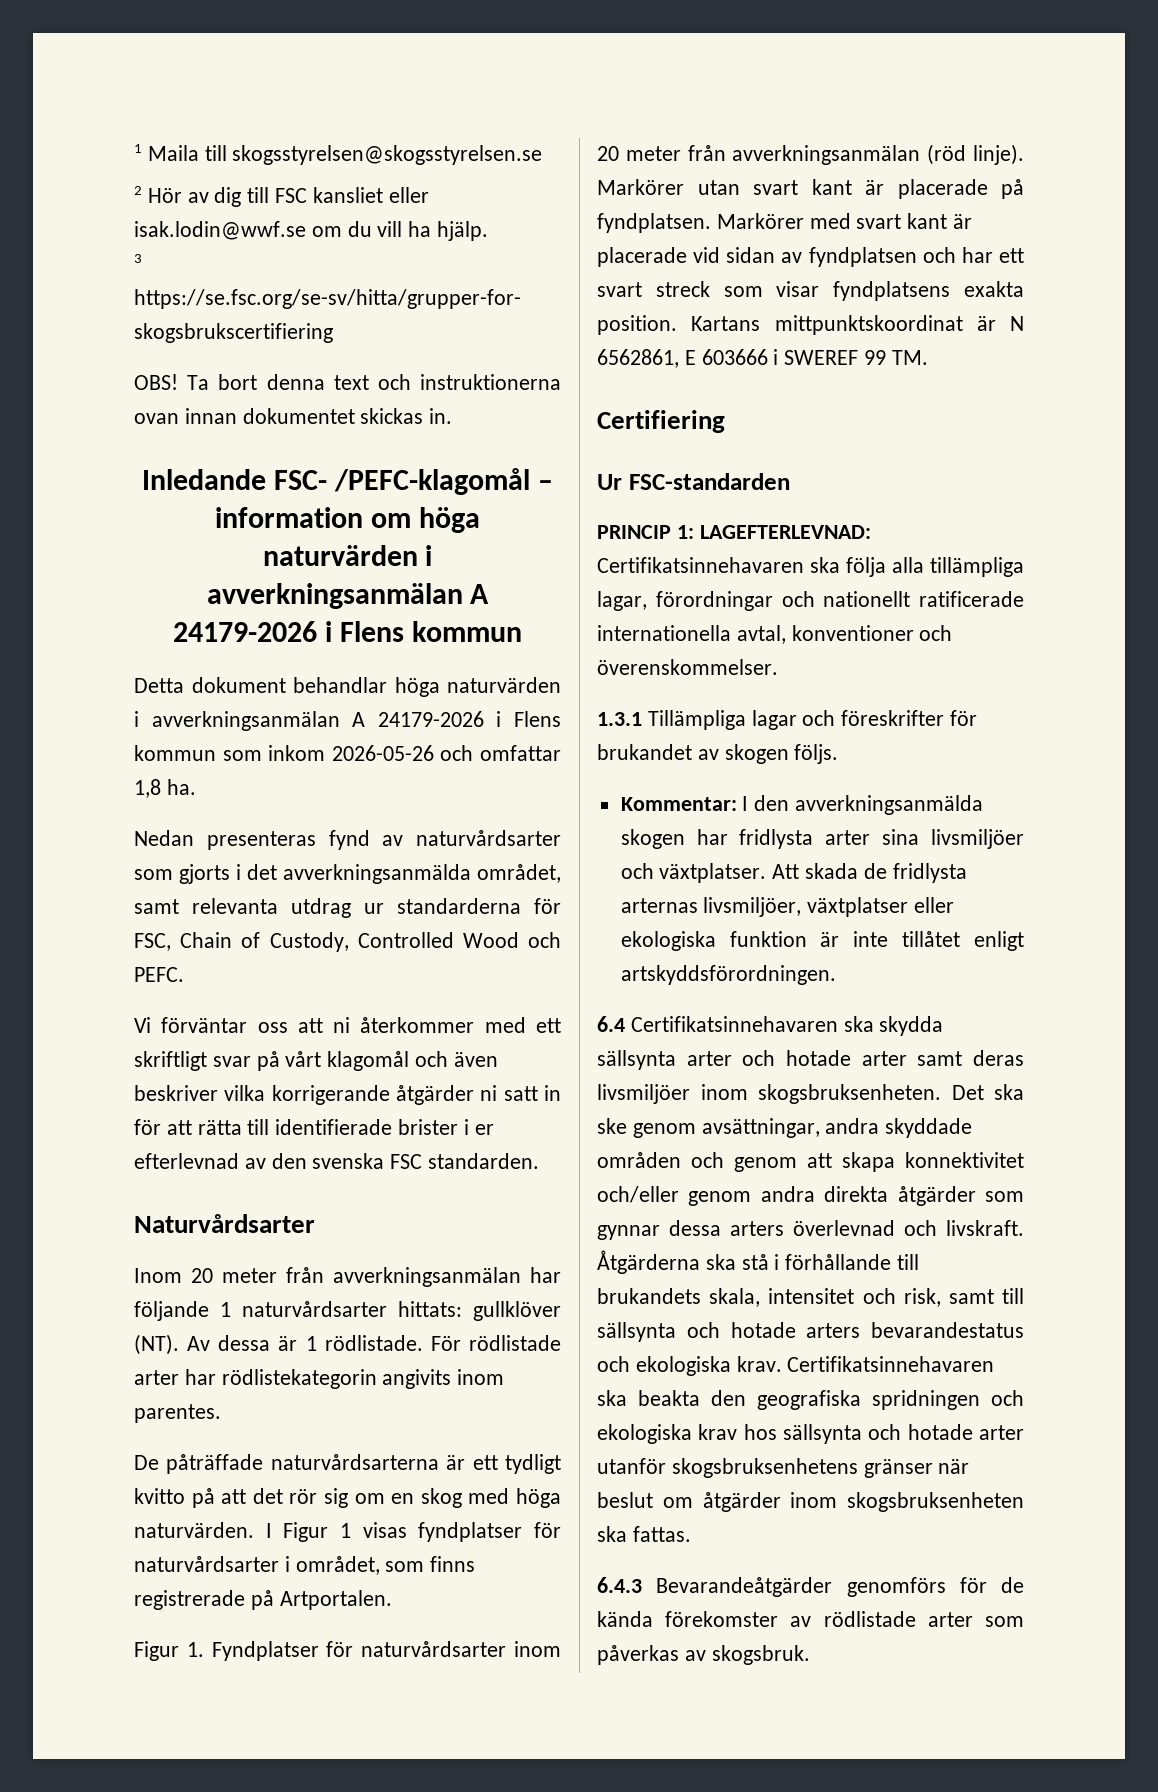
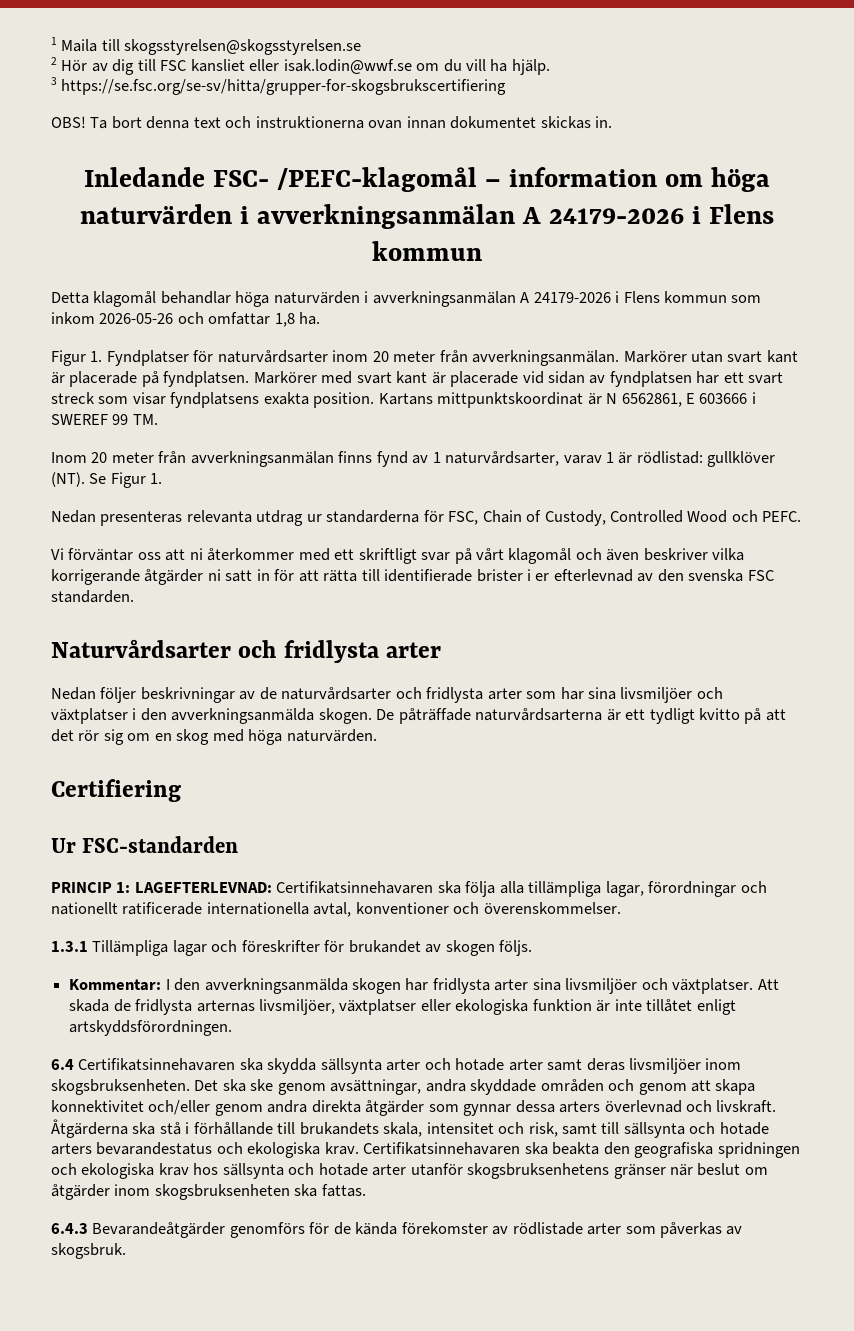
[191,677,286,693] dokument -> [93,291,157,307] klagomål
[134,830,561,850] [134,864,561,884] [134,899,179,914] Nedan presenteras fynd av naturvårdsarter som gjorts i det avverkningsanmälda området, samt -> [51,350,798,366] [51,371,784,387] [51,392,756,408] [51,414,158,425] [51,451,776,467] [51,472,163,488] [51,510,183,526] Figur 1. Fyndplatser för naturvårdsarter inom 20 meter från avverkningsanmälan. Markörer utan svart kant är placerade på fyndplatsen. Markörer med svart kant är placerade vid sidan av fyndplatsen har ett svart streck som visar fyndplatsens exakta position. Kartans mittpunktskoordinat är N 6562861, E 603666 i SWEREF 99 TM. // Inom 20 meter från avverkningsanmälan finns fynd av 1 naturvårdsarter, varav 1 är rödlistad: gullklöver (NT). Se Figur 1. // Nedan presenteras
[134,1267,561,1287] [134,1301,561,1321] [134,1334,561,1355] [134,1369,505,1389] [134,1404,221,1423] // Inom 20 meter från avverkningsanmälan har följande 1 naturvårdsarter hittats: gullklöver (NT). Av dessa är 1 rödlistade. För rödlistade arter har rödlistekategorin angivits inom parentes. // -> [238,640,441,663] [51,687,723,703] [51,708,372,724] och fridlysta arter // Nedan följer beskrivningar av de naturvårdsarter och fridlysta arter som har sina livsmiljöer och växtplatser i den avverkningsanmälda skogen.
[265,1522,561,1542] [134,1556,476,1575] [134,1590,392,1610] [134,1641,561,1661] [597,144,1024,165] [597,179,1024,199] [597,213,973,233] [597,247,1024,267] [597,281,1024,301] [597,315,1024,335] [597,349,928,368] I Figur 1 visas fyndplatser för naturvårdsarter i området, som finns registrerade på Artportalen. // Figur 1. Fyndplatser för naturvårdsarter inom 20 meter från avverkningsanmälan (röd linje). Markörer utan svart kant är placerade på fyndplatsen. Markörer med svart kant är placerade vid sidan av fyndplatsen och har ett svart streck som visar fyndplatsens exakta position. Kartans mittpunktskoordinat är N 6562861, E 603666 i SWEREF 99 TM. -> (377, 735) none

